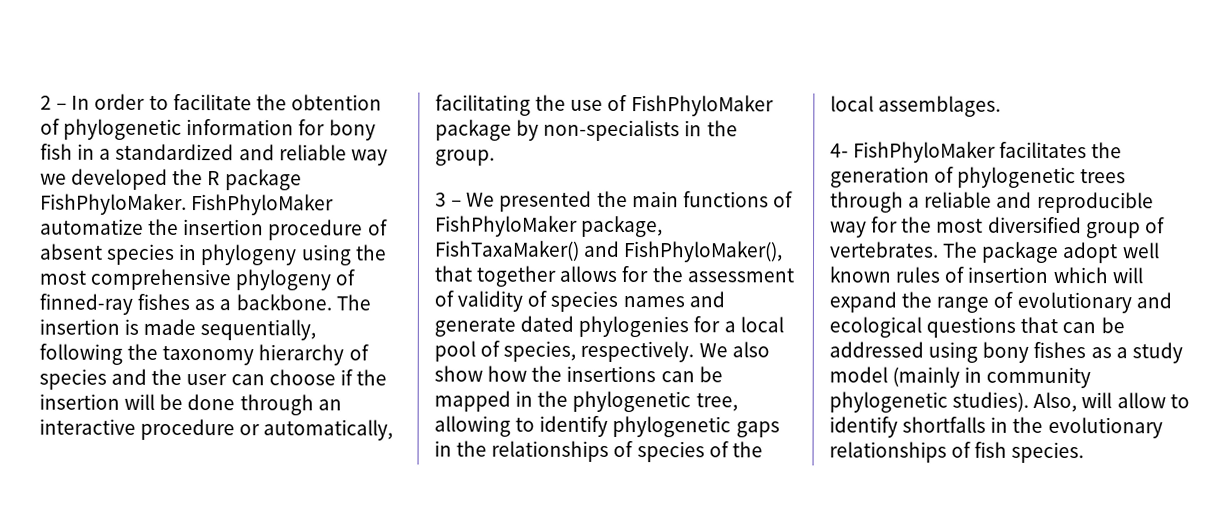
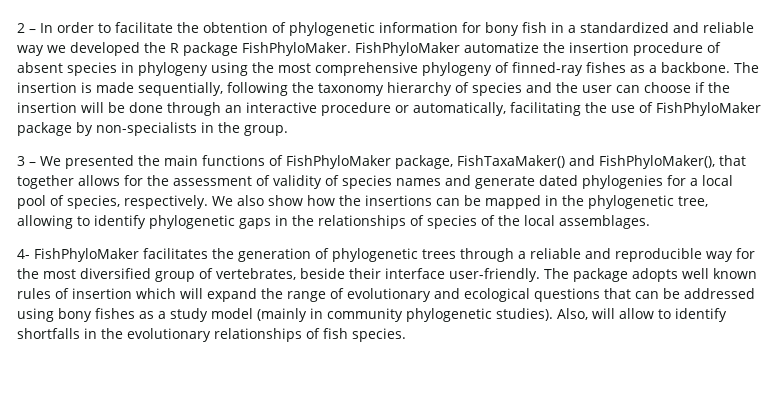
[830,241,939,258] vertebrates. -> [216,268,540,282] vertebrates, beside their interface user-friendly.
[1062,242,1119,264] adopt -> [632,268,678,282] adopts

